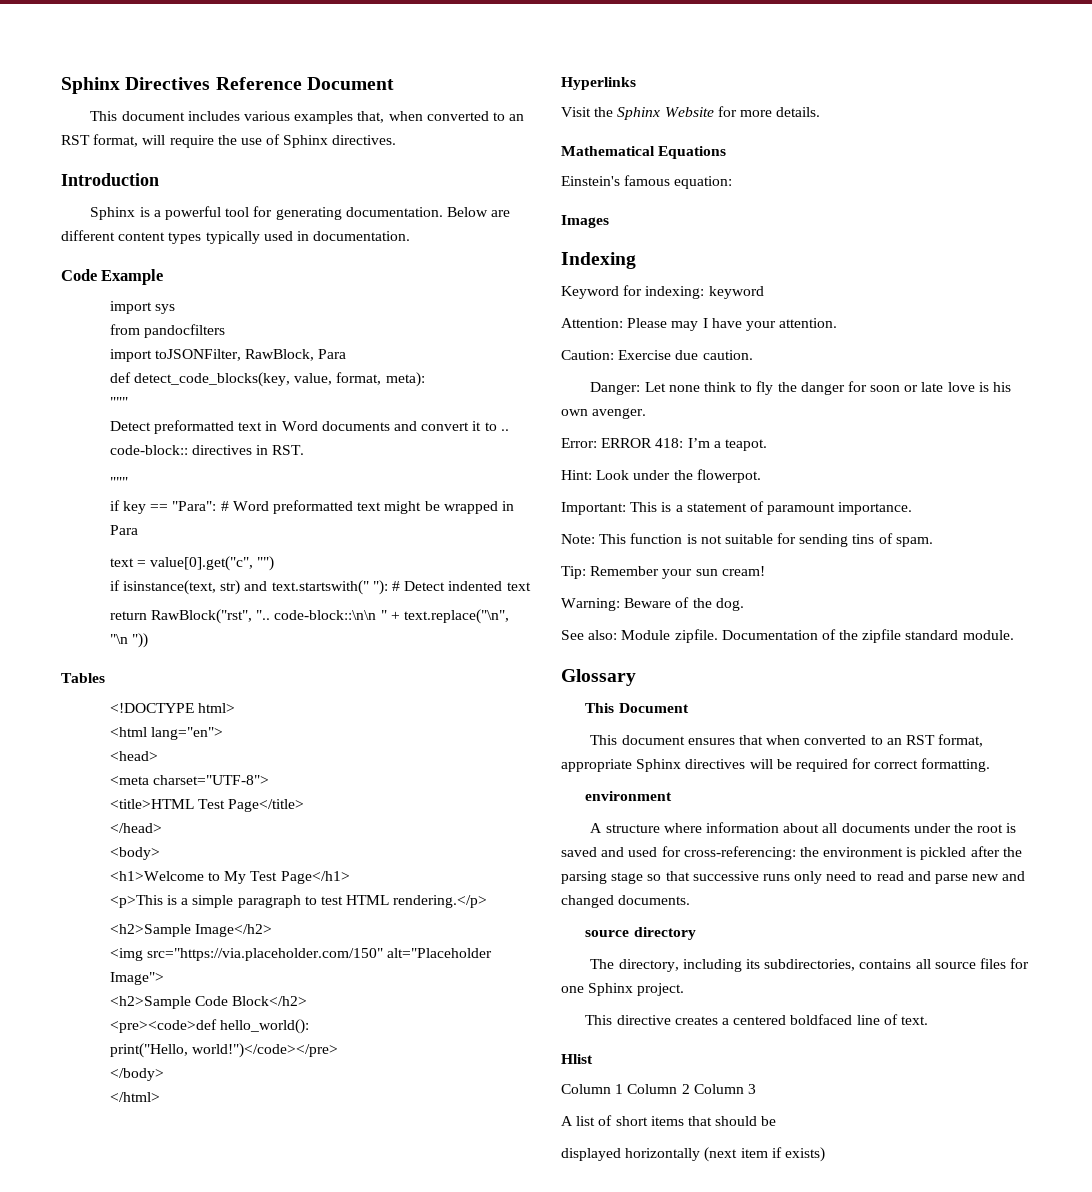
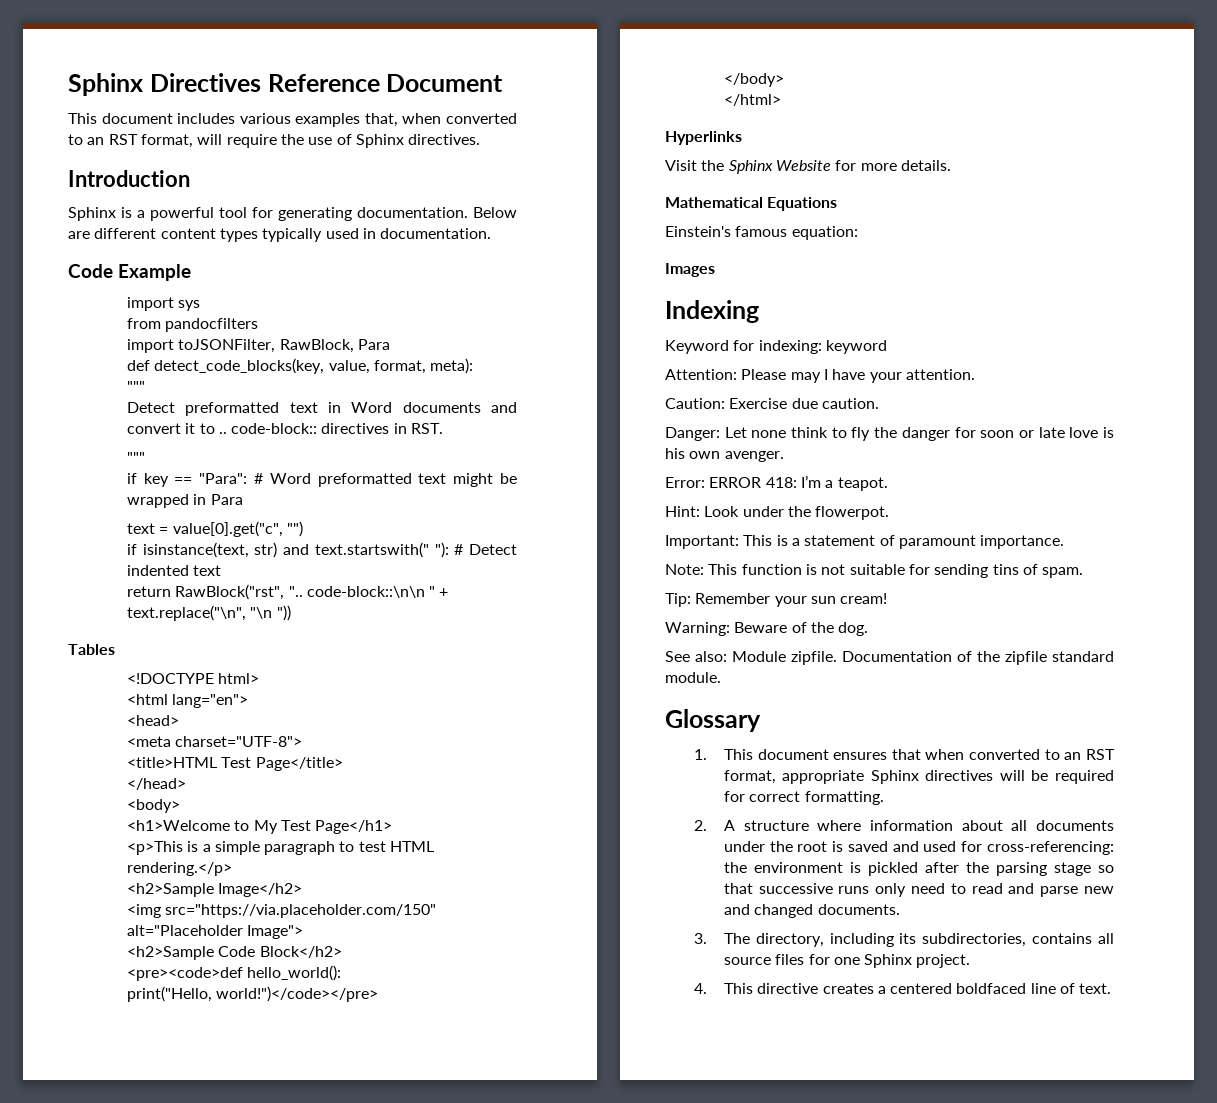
[585,703,689,713] This Document // -> [694,749,708,760] 1.
[585,791,673,801] environment // -> [694,820,708,831] 2.
[585,927,696,940] source directory // -> [694,933,708,944] 3.
(685, 989) none -> [694,983,708,994] 4.
[561,1054,593,1064] [561,1084,756,1094] [561,1115,777,1126] [561,1147,825,1162] // Hlist // Column 1 Column 2 Column 3 // A list of short items that should be // displayed horizontally (next item if exists) -> (1112, 988) none

